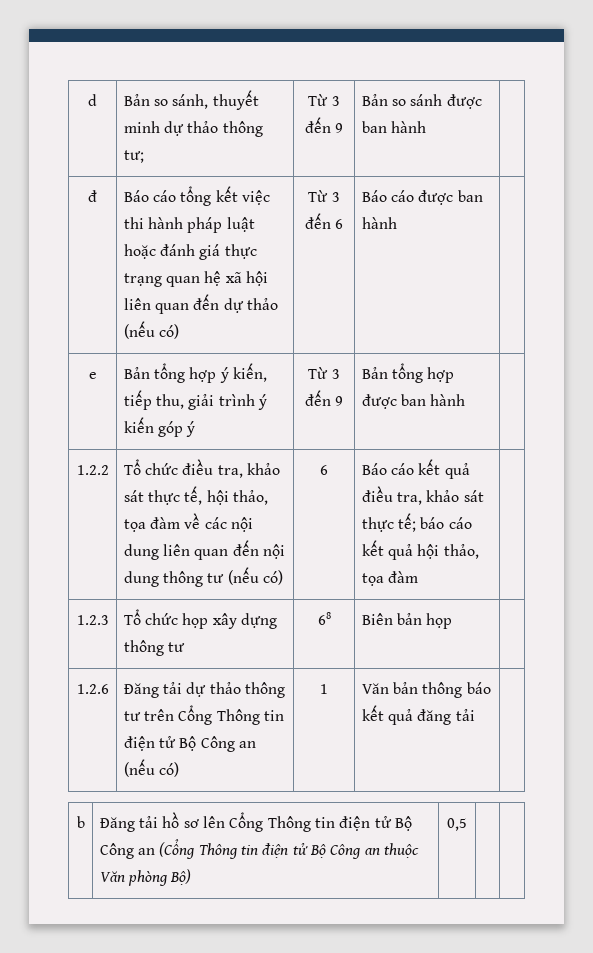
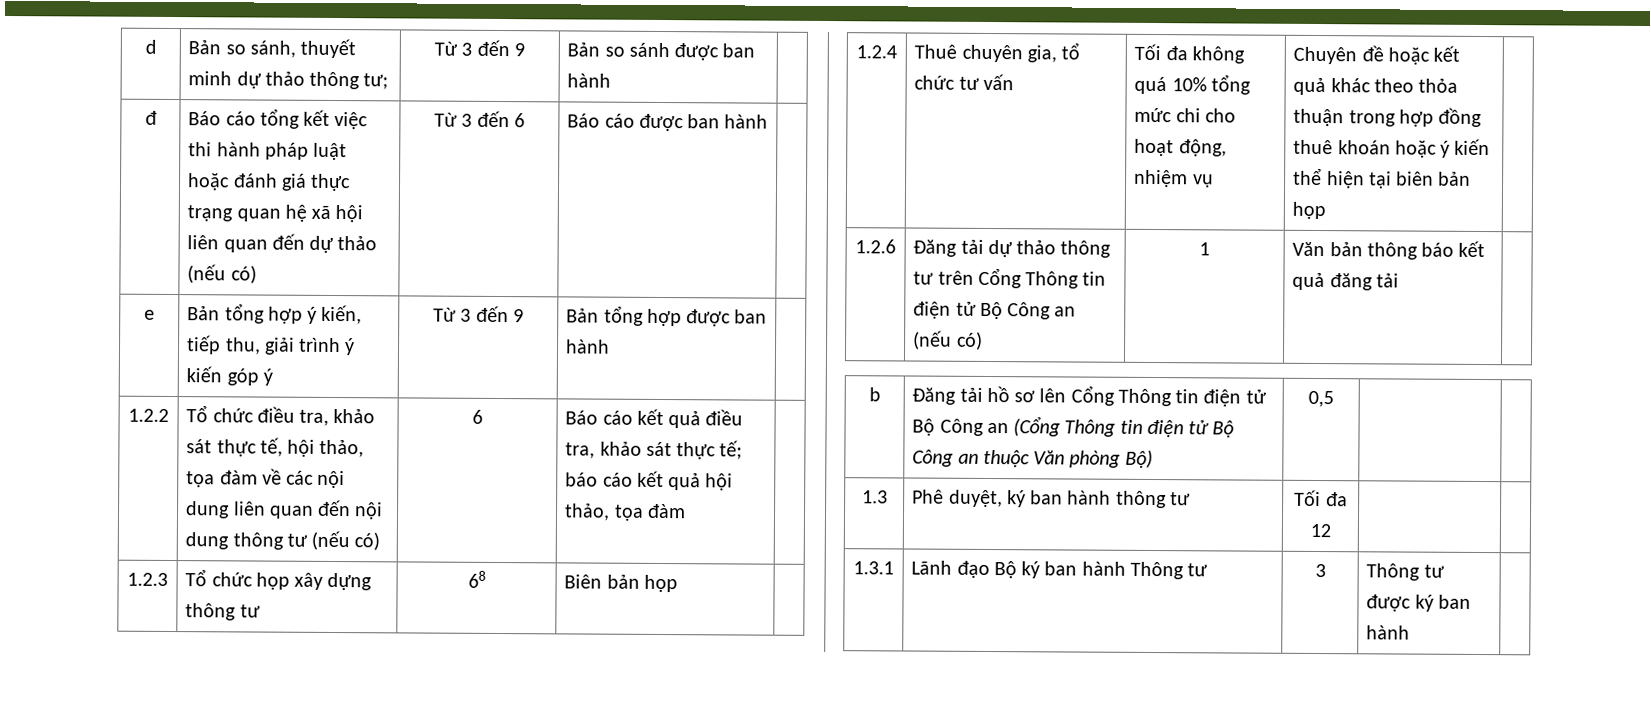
(453, 621) none -> [856,45,897,59] [914,42,1081,63] [914,73,1014,91] [1134,43,1245,64] [1134,74,1251,95] [1134,107,1236,123] [1134,138,1227,157] [1134,169,1214,188] [1293,45,1461,65] [1293,77,1459,96] [1293,107,1483,128] [1293,138,1491,158] [1293,167,1472,189] [1292,201,1327,220] // 1.2.4 | Thuê chuyên gia, tổ chức tư vấn | Tối đa không quá 10% tổng mức chi cho hoạt động, nhiệm vụ | Chuyên đề hoặc kết quả khác theo thỏa thuận trong hợp đồng thuê khoán hoặc ý kiến thể hiện tại biên bản họp |
(467, 824) none -> [861,490,888,504] [912,489,1191,509] [1294,489,1348,507] [1309,523,1331,538] [853,561,894,575] [911,560,1209,580] [1314,563,1326,578] [1366,563,1445,581] [1366,594,1471,612] [1366,625,1411,640] // 1.3 | Phê duyệt, ký ban hành thông tư | Tối đa 12 | | // 1.3.1 | Lãnh đạo Bộ ký ban hành Thông tư | 3 | Thông tư được ký ban hành |

